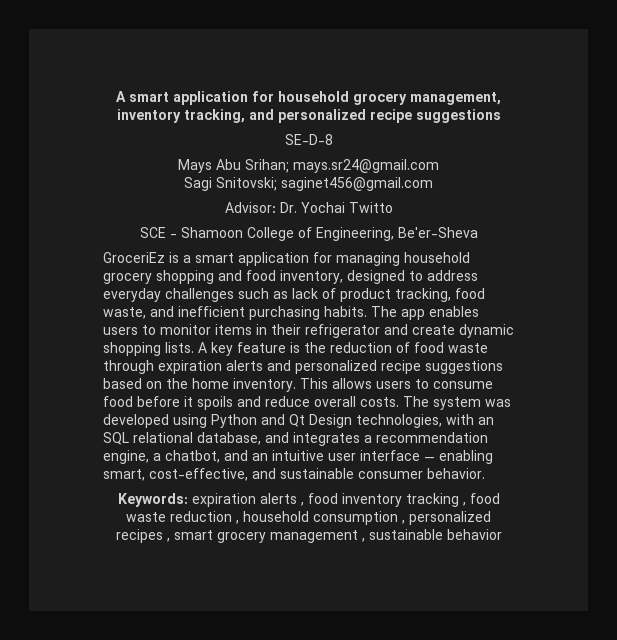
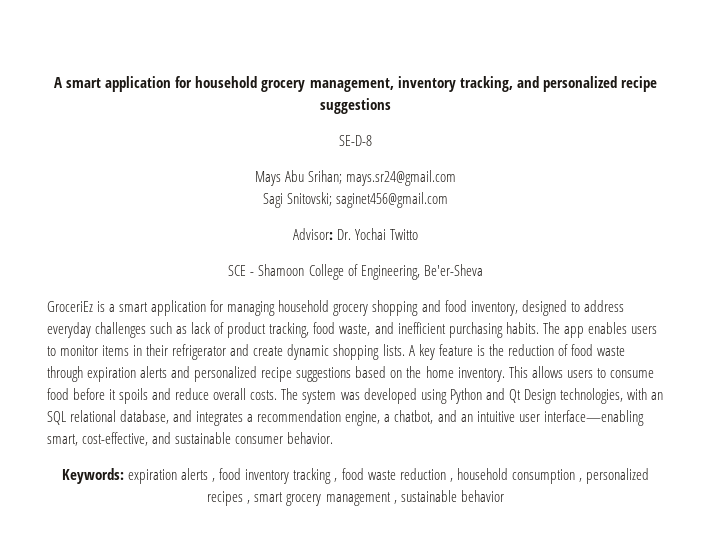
[360,450,493,464] interface — enabling -> [543,410,644,426] interface—enabling

